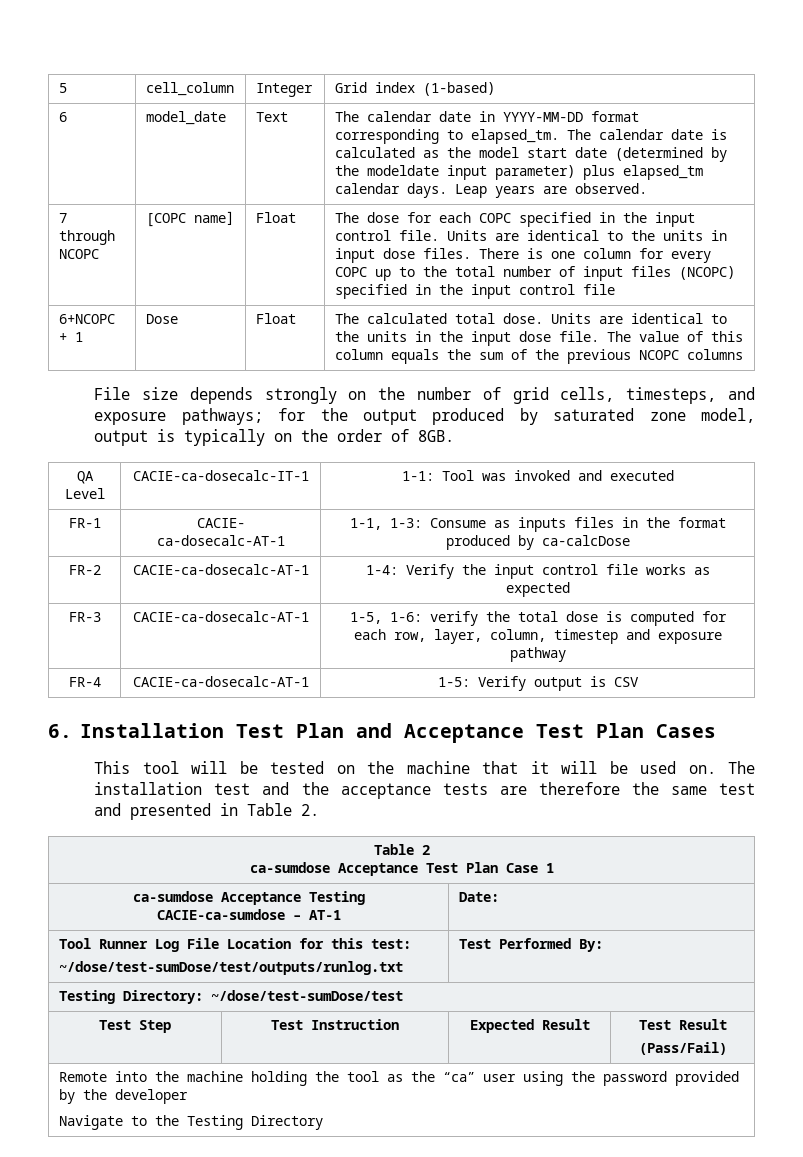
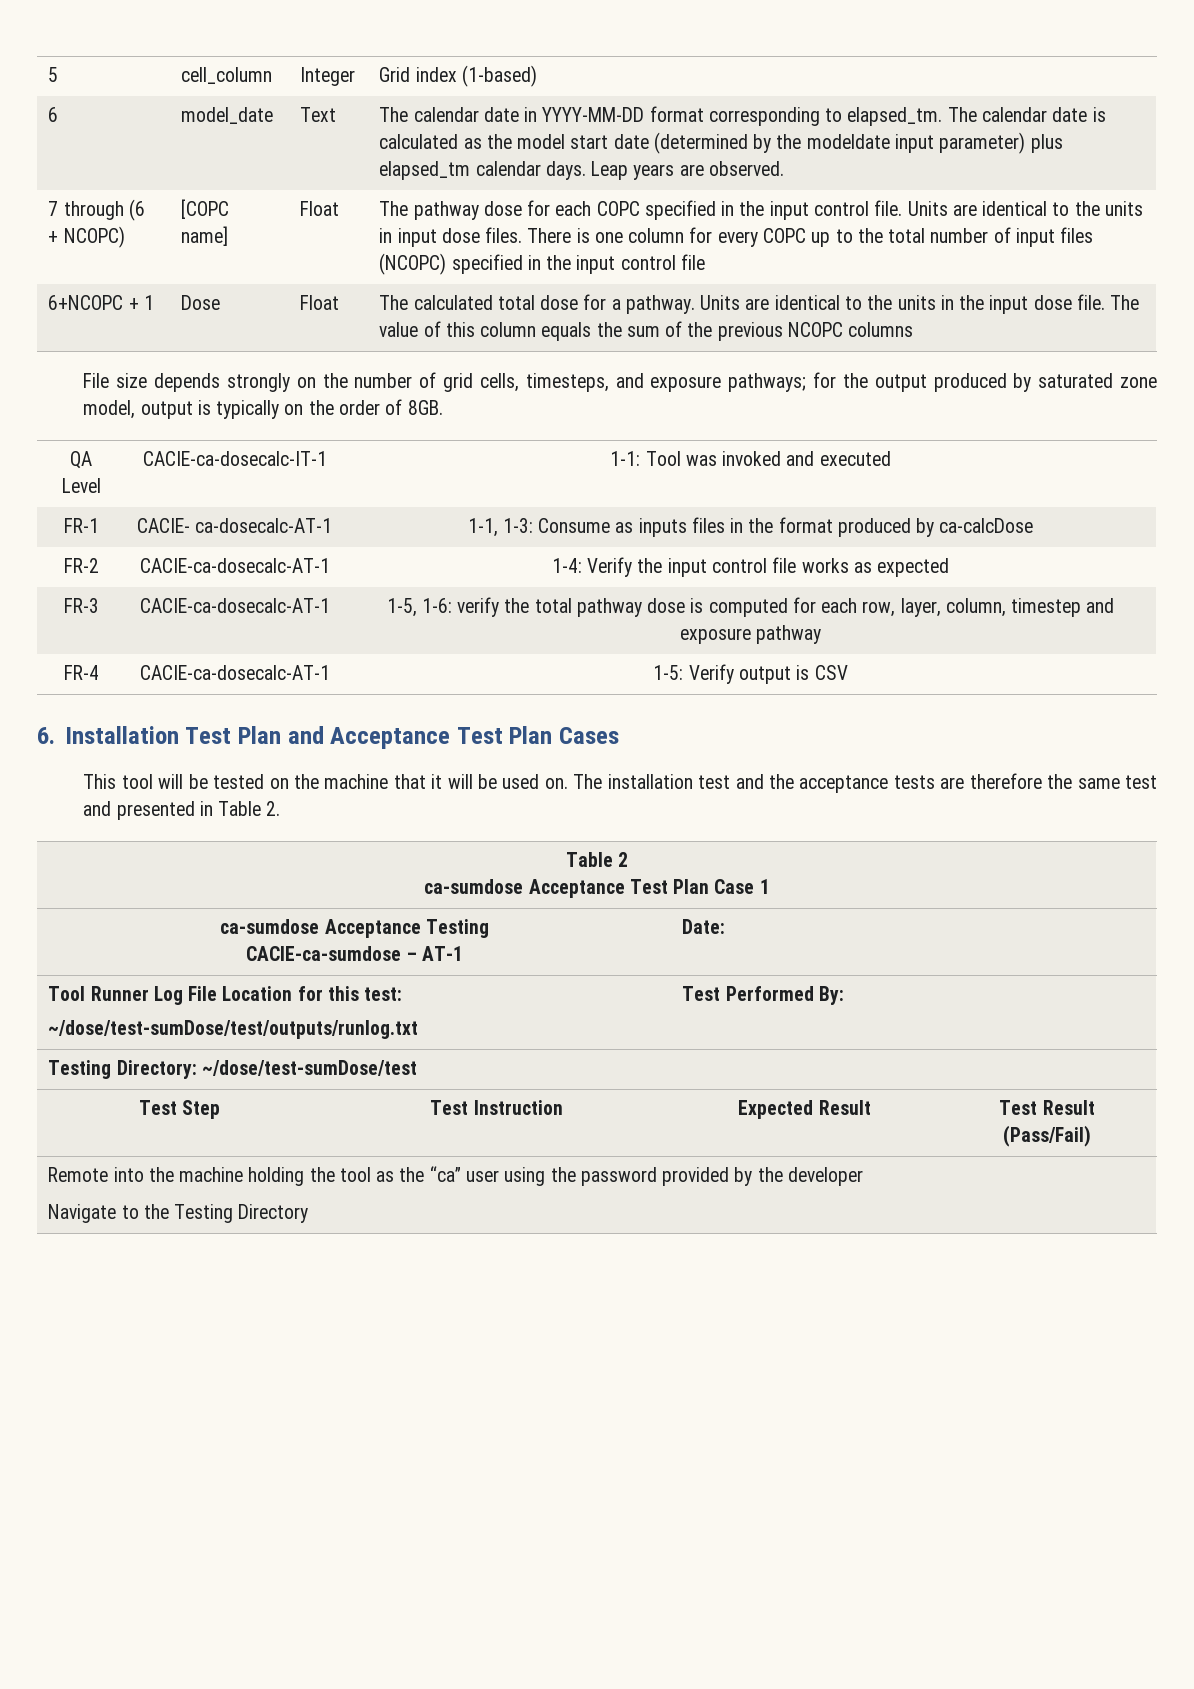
[58,249,99,259] NCOPC -> [128,199,145,221] [48,226,125,248] (6 + NCOPC)
(359, 217) none -> [413,201,479,220] pathway
[502,313,543,324] dose. -> [540,294,695,314] dose for a pathway.
(558, 616) none -> [576,598,642,617] pathway

